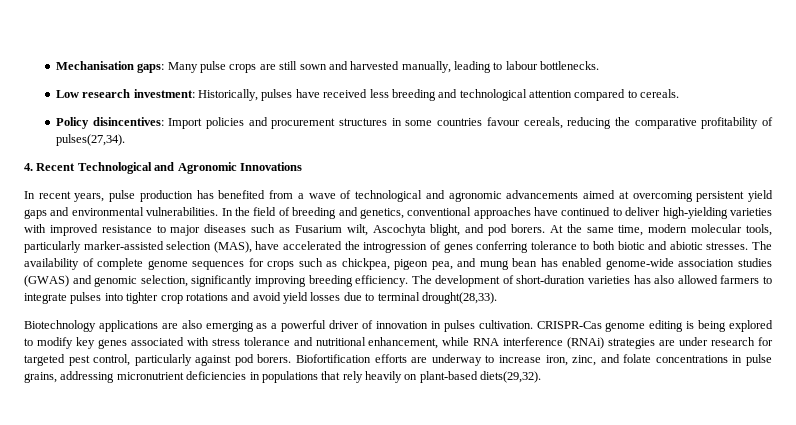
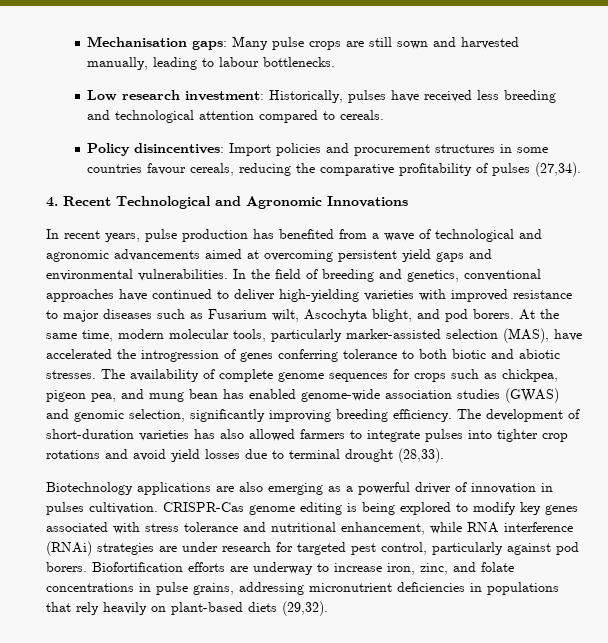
[55,134,125,146] pulses(27,34). -> [492,162,582,177] pulses (27,34).
[421,292,497,304] drought(28,33). -> [345,448,444,463] drought (28,33).
[480,371,542,383] diets(29,32). -> [248,601,328,616] diets (29,32).

